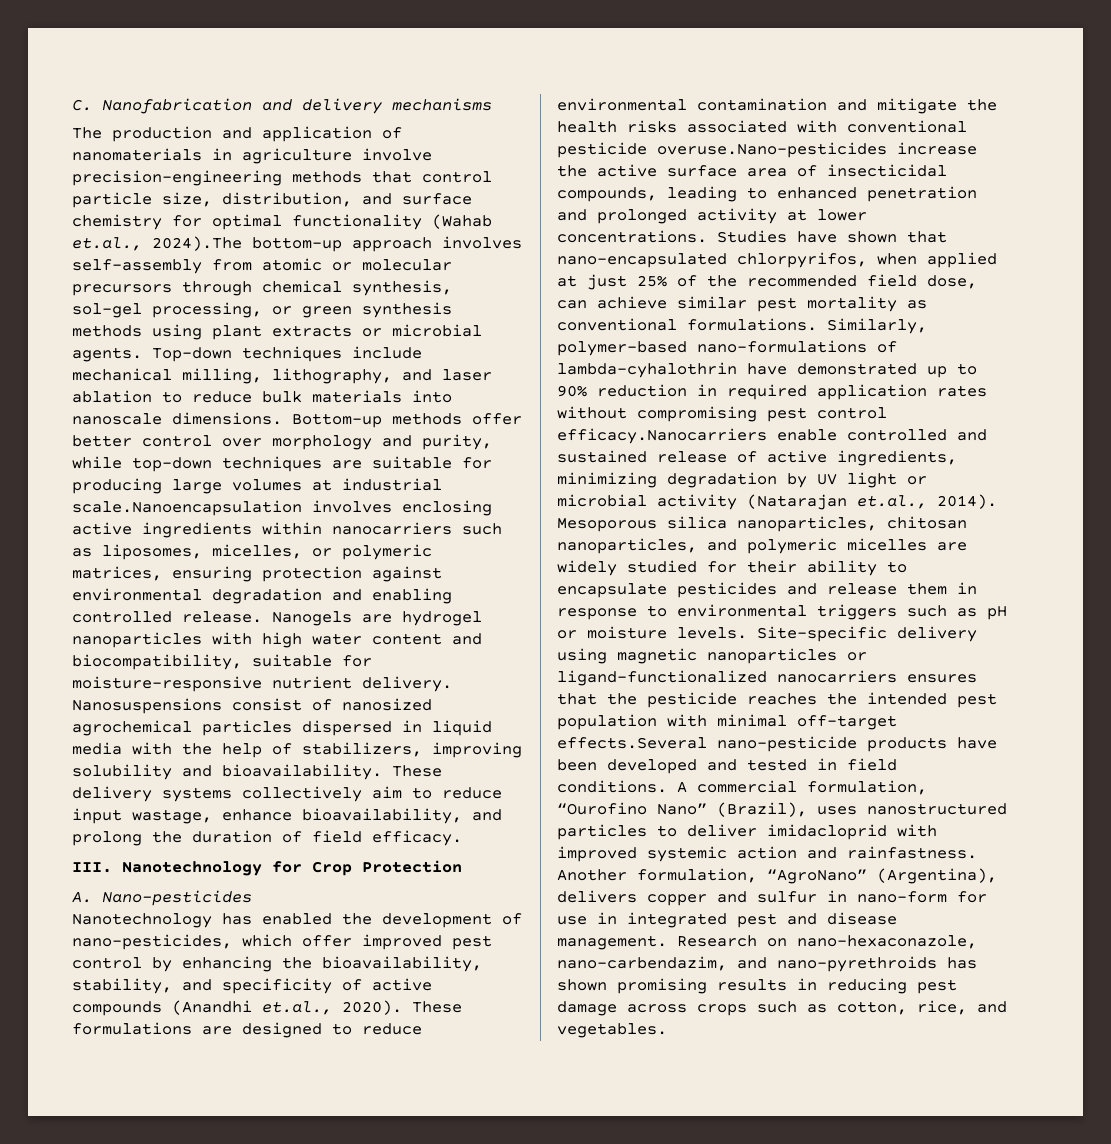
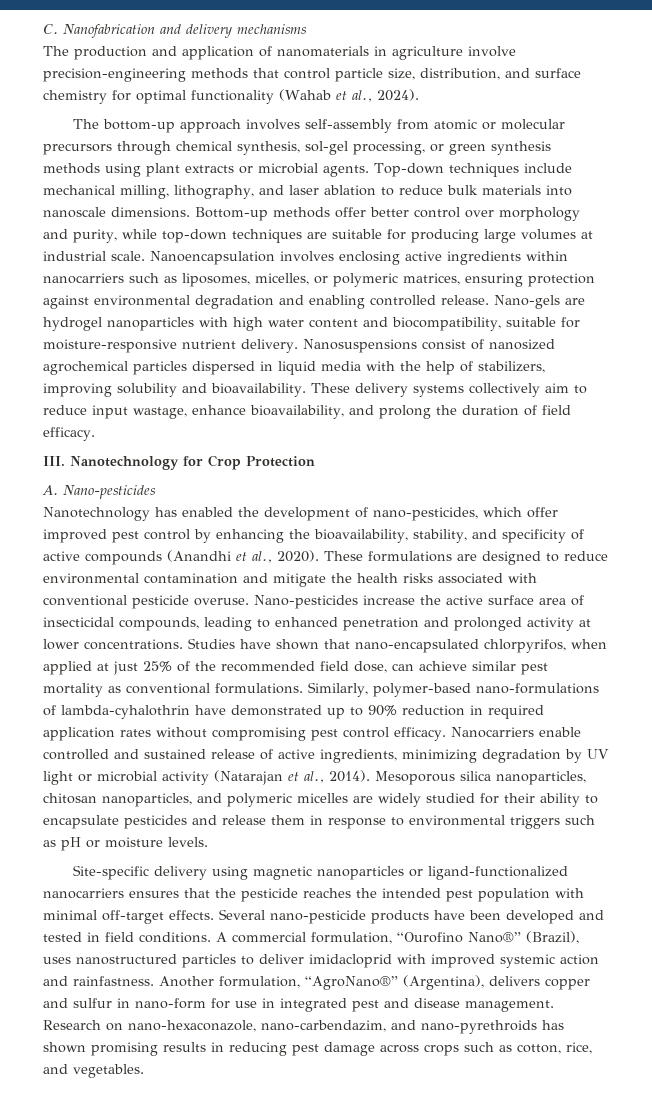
[72,236,242,251] et.al., 2024).The -> [335,89,419,102] [72,119,99,129] et al., 2024). // The
[72,500,302,516] scale.Nanoencapsulation -> [111,251,275,265] scale. Nanoencapsulation
[272,611,352,626] Nanogels -> [494,295,560,309] Nano-gels
[262,1001,332,1015] et.al., -> [236,551,272,563] et al.,
[657,142,887,158] overuse.Nano-pesticides -> [194,595,358,609] overuse. Nano-pesticides
[557,428,767,444] efficacy.Nanocarriers -> [394,727,534,741] efficacy. Nanocarriers
[857,495,927,509] et.al., -> [288,771,324,783] et al.,
(747, 633) none -> (208, 842) //
[557,737,707,749] effects.Several -> [169,909,265,920] effects. Several
[657,803,707,815] Nano” -> [468,932,521,943] Nano®”
[767,869,867,884] “AgroNano” -> [305,976,398,990] “AgroNano®”

